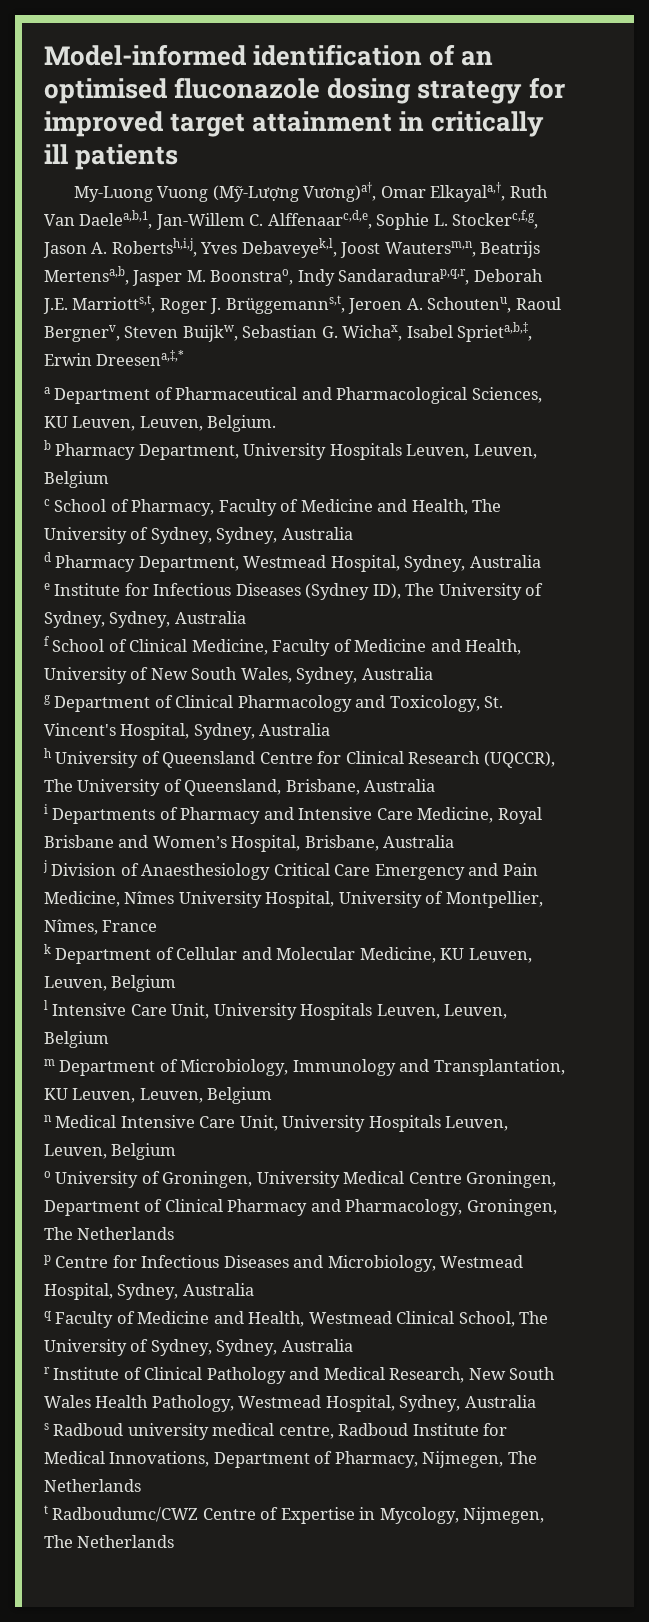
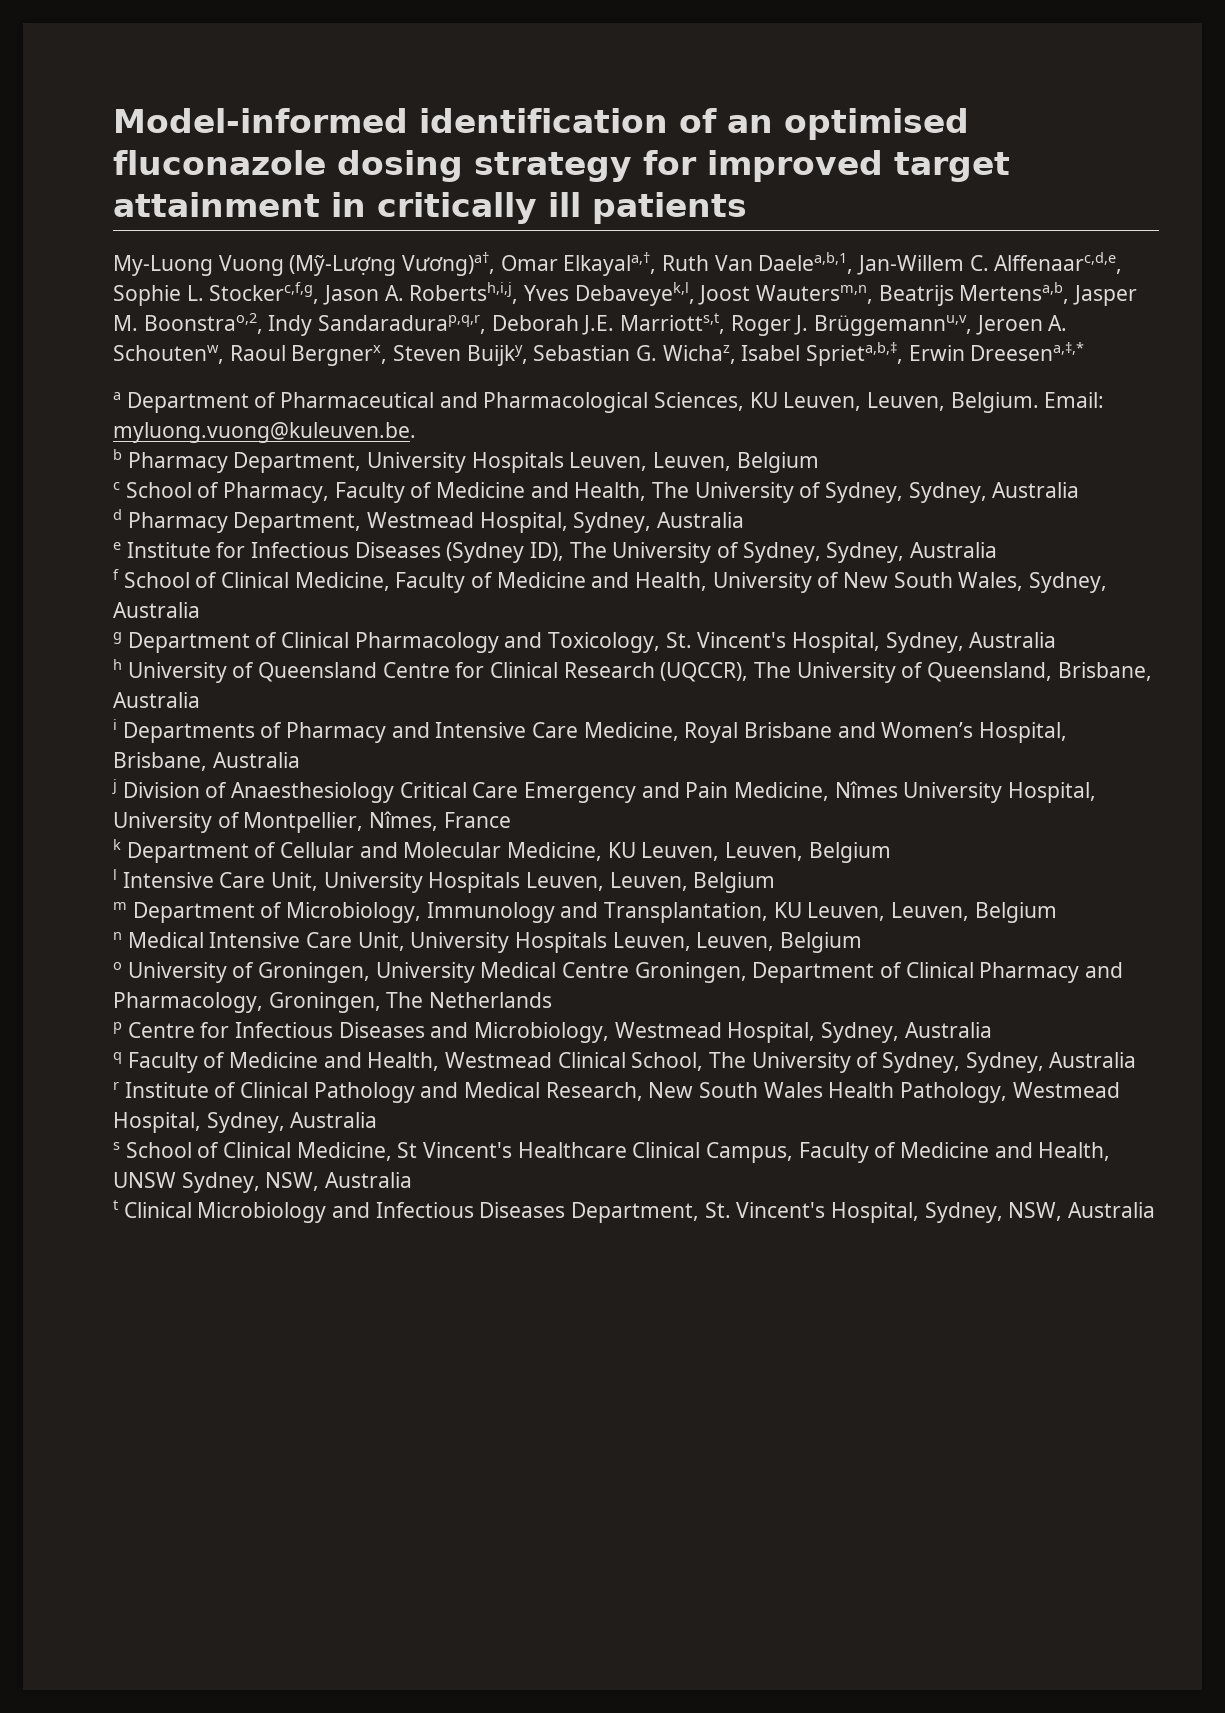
[210,269,294,285] Boonstrao, -> [143,313,263,334] Boonstrao,2,
[225,295,345,314] Brüggemanns,t, -> [814,315,973,336] Brüggemannu,v,
[427,297,561,313] [44,325,238,342] Schoutenu, Raoul Bergnerv, Steven Buijkw, -> [113,345,528,366] Schoutenw, Raoul Bergnerx, Steven Buijky,
[342,325,403,341] Wichax, -> [662,345,736,364] Wichaz,
(277, 423) none -> [1044,392,1105,408] [113,422,416,443] Email: myluong.vuong@kuleuven.be.
[53,1423,508,1440] [44,1451,537,1468] [44,1479,141,1492] [44,1505,545,1524] [44,1535,175,1548] Radboud university medical centre, Radboud Institute for Medical Innovations, Department of Pharmacy, Nijmegen, The Netherlands // t Radboudumc/CWZ Centre of Expertise in Mycology, Nijmegen, The Netherlands -> [125,1142,1111,1163] [113,1172,413,1193] [113,1200,1156,1223] School of Clinical Medicine, St Vincent's Healthcare Clinical Campus, Faculty of Medicine and Health, UNSW Sydney, NSW, Australia // t Clinical Microbiology and Infectious Diseases Department, St. Vincent's Hospital, Sydney, NSW, Australia

